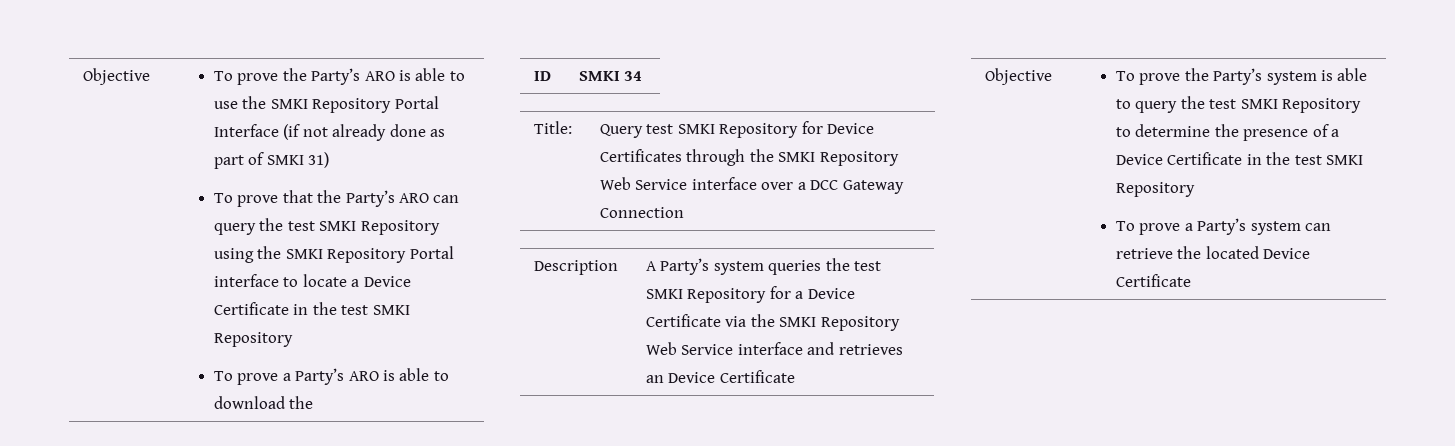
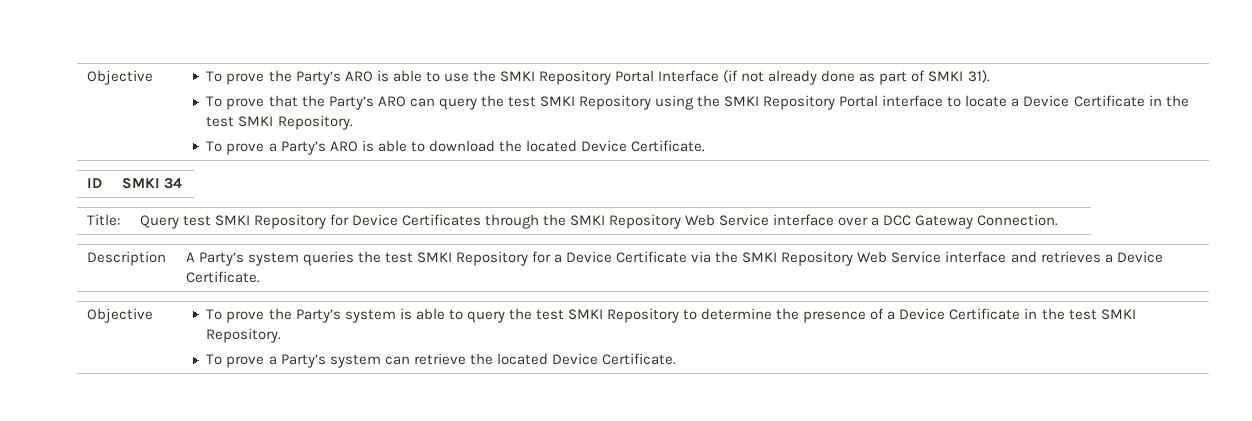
[308,152,330,168] 31) -> [967,70,990,83] 31).
[213,332,293,347] Repository -> [277,115,353,130] Repository.
(314, 402) none -> [525,140,706,152] located Device Certificate.
[599,207,684,218] Connection -> [977,214,1059,226] Connection.
[645,370,795,383] an Device Certificate -> [1104,251,1163,263] [185,271,260,283] a Device Certificate.
[1115,182,1195,197] Repository -> [206,328,282,343] Repository.
[1115,274,1191,287] Certificate -> [601,353,676,365] Certificate.

